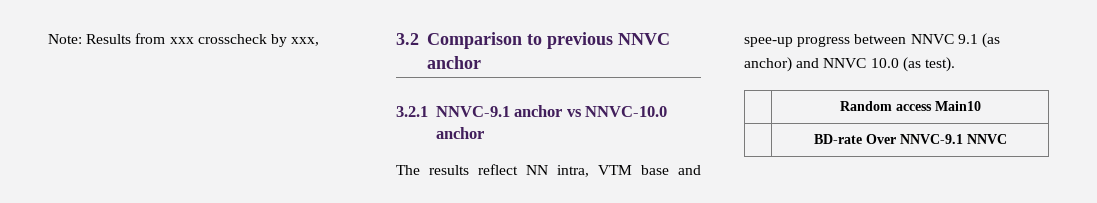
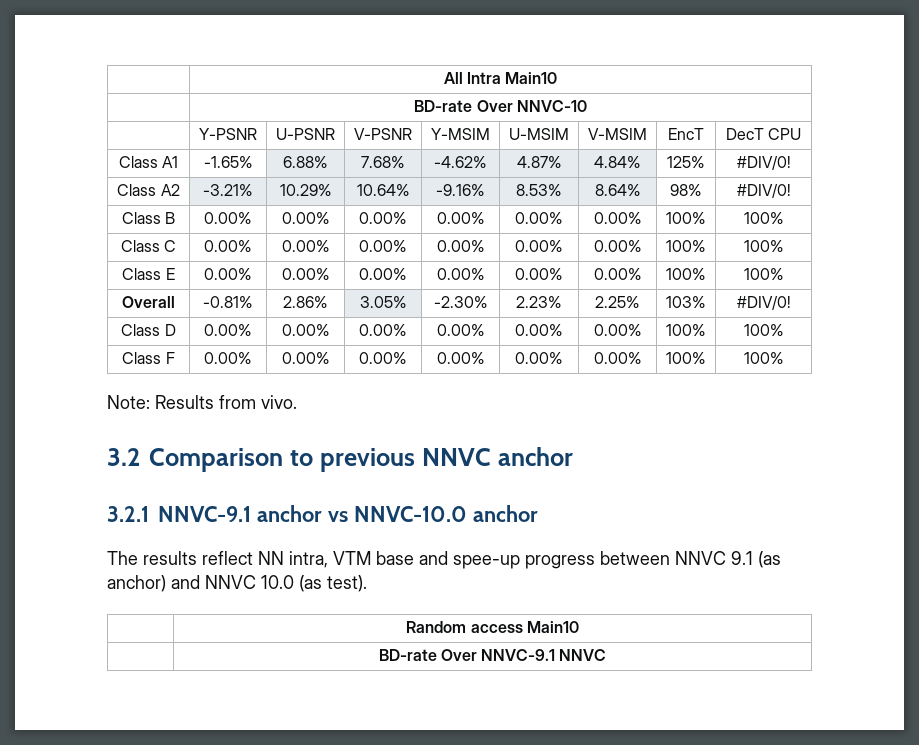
[48,33,320,47] Note: Results from xxx crosscheck by xxx, -> [443,72,558,84] [414,100,587,112] [199,128,257,140] [276,128,335,140] [354,128,412,140] [431,128,490,140] [509,128,569,140] [588,128,647,140] [668,128,704,140] [725,128,802,140] [118,156,179,168] [203,156,253,168] [283,156,328,168] [361,156,405,168] [434,156,487,168] [516,156,562,168] [594,156,641,168] [667,156,705,168] [736,156,791,170] [117,184,180,196] [203,184,253,196] [279,184,332,196] [356,184,410,196] [436,184,485,196] [516,184,562,196] [594,184,641,196] [670,184,702,196] [736,184,791,198] [121,212,176,224] [204,212,252,224] [281,212,330,224] [359,212,407,224] [436,212,485,224] [515,212,563,224] [593,212,642,224] [666,212,706,224] [743,212,784,224] [120,240,177,252] [204,240,252,252] [281,240,330,252] [359,240,407,252] [436,240,485,252] [515,240,563,252] [593,240,642,252] [666,240,706,252] [743,240,784,252] [122,268,175,280] [204,268,252,280] [281,268,330,280] [359,268,407,280] [436,268,485,280] [515,268,563,280] [593,268,642,280] [666,268,706,280] [743,268,784,280] [122,296,175,308] [203,296,253,308] [283,296,328,308] [359,296,407,308] [433,296,488,308] [516,296,562,308] [595,296,640,308] [666,296,706,308] [736,296,791,310] [121,324,176,336] [204,324,252,336] [281,324,330,336] [359,324,407,336] [436,324,485,336] [515,324,563,336] [593,324,642,336] [666,324,706,336] [743,324,784,336] [122,352,175,364] [204,352,252,364] [281,352,330,364] [359,352,407,364] [436,352,485,364] [515,352,563,364] [593,352,642,364] [666,352,706,364] [743,352,784,364] [107,395,297,409] | All Intra Main10 // | BD-rate Over NNVC-10 // | Y-PSNR | U-PSNR | V-PSNR | Y-MSIM | U-MSIM | V-MSIM | EncT | DecT CPU // Class A1 | -1.65% | 6.88% | 7.68% | -4.62% | 4.87% | 4.84% | 125% | #DIV/0! // Class A2 | -3.21% | 10.29% | 10.64% | -9.16% | 8.53% | 8.64% | 98% | #DIV/0! // Class B | 0.00% | 0.00% | 0.00% | 0.00% | 0.00% | 0.00% | 100% | 100% // Class C | 0.00% | 0.00% | 0.00% | 0.00% | 0.00% | 0.00% | 100% | 100% // Class E | 0.00% | 0.00% | 0.00% | 0.00% | 0.00% | 0.00% | 100% | 100% // Overall | -0.81% | 2.86% | 3.05% | -2.30% | 2.23% | 2.25% | 103% | #DIV/0! // Class D | 0.00% | 0.00% | 0.00% | 0.00% | 0.00% | 0.00% | 100% | 100% // Class F | 0.00% | 0.00% | 0.00% | 0.00% | 0.00% | 0.00% | 100% | 100% // Note: Results from vivo.

